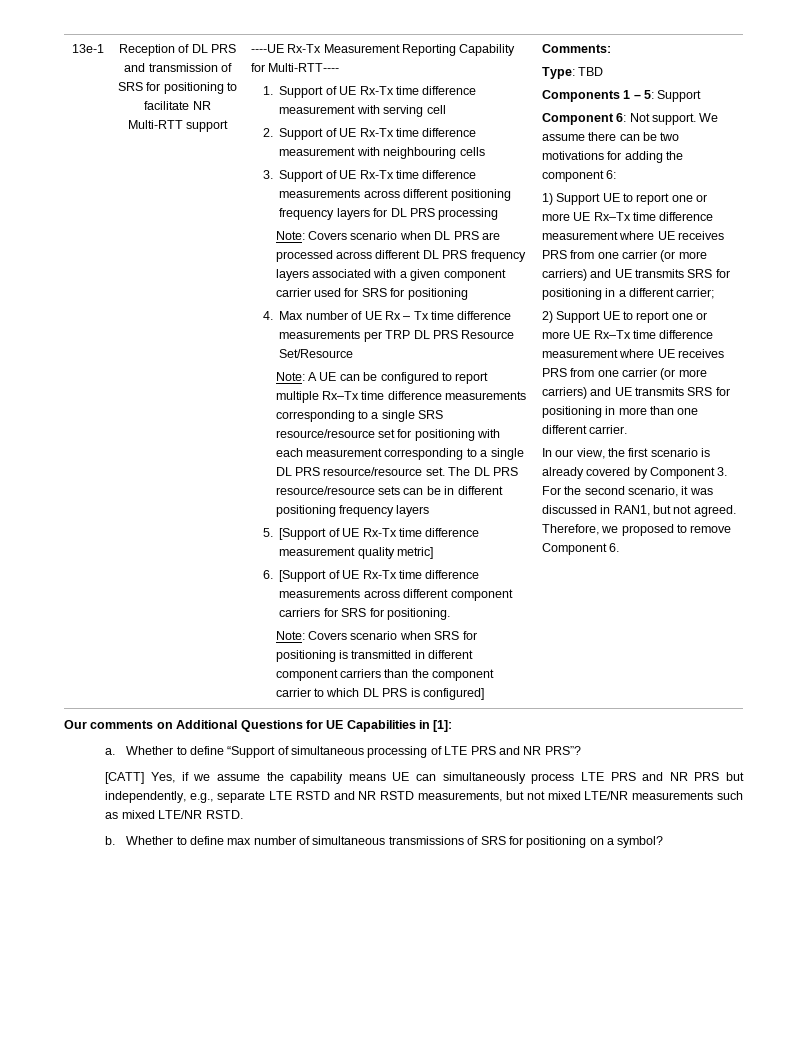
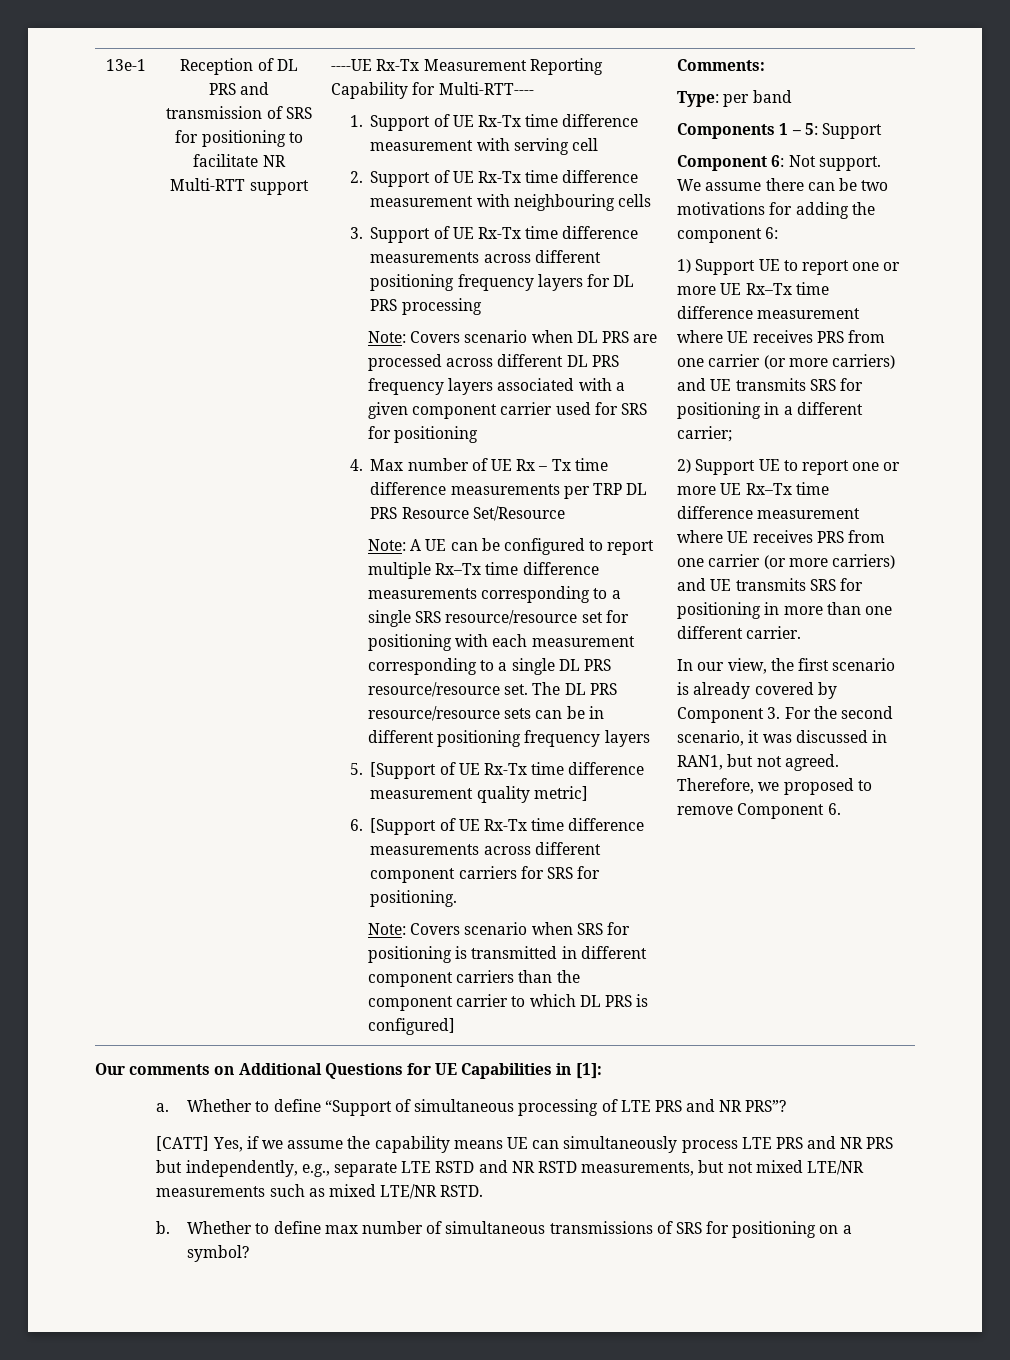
[578,67,604,76] TBD -> [723,90,792,107] per band

